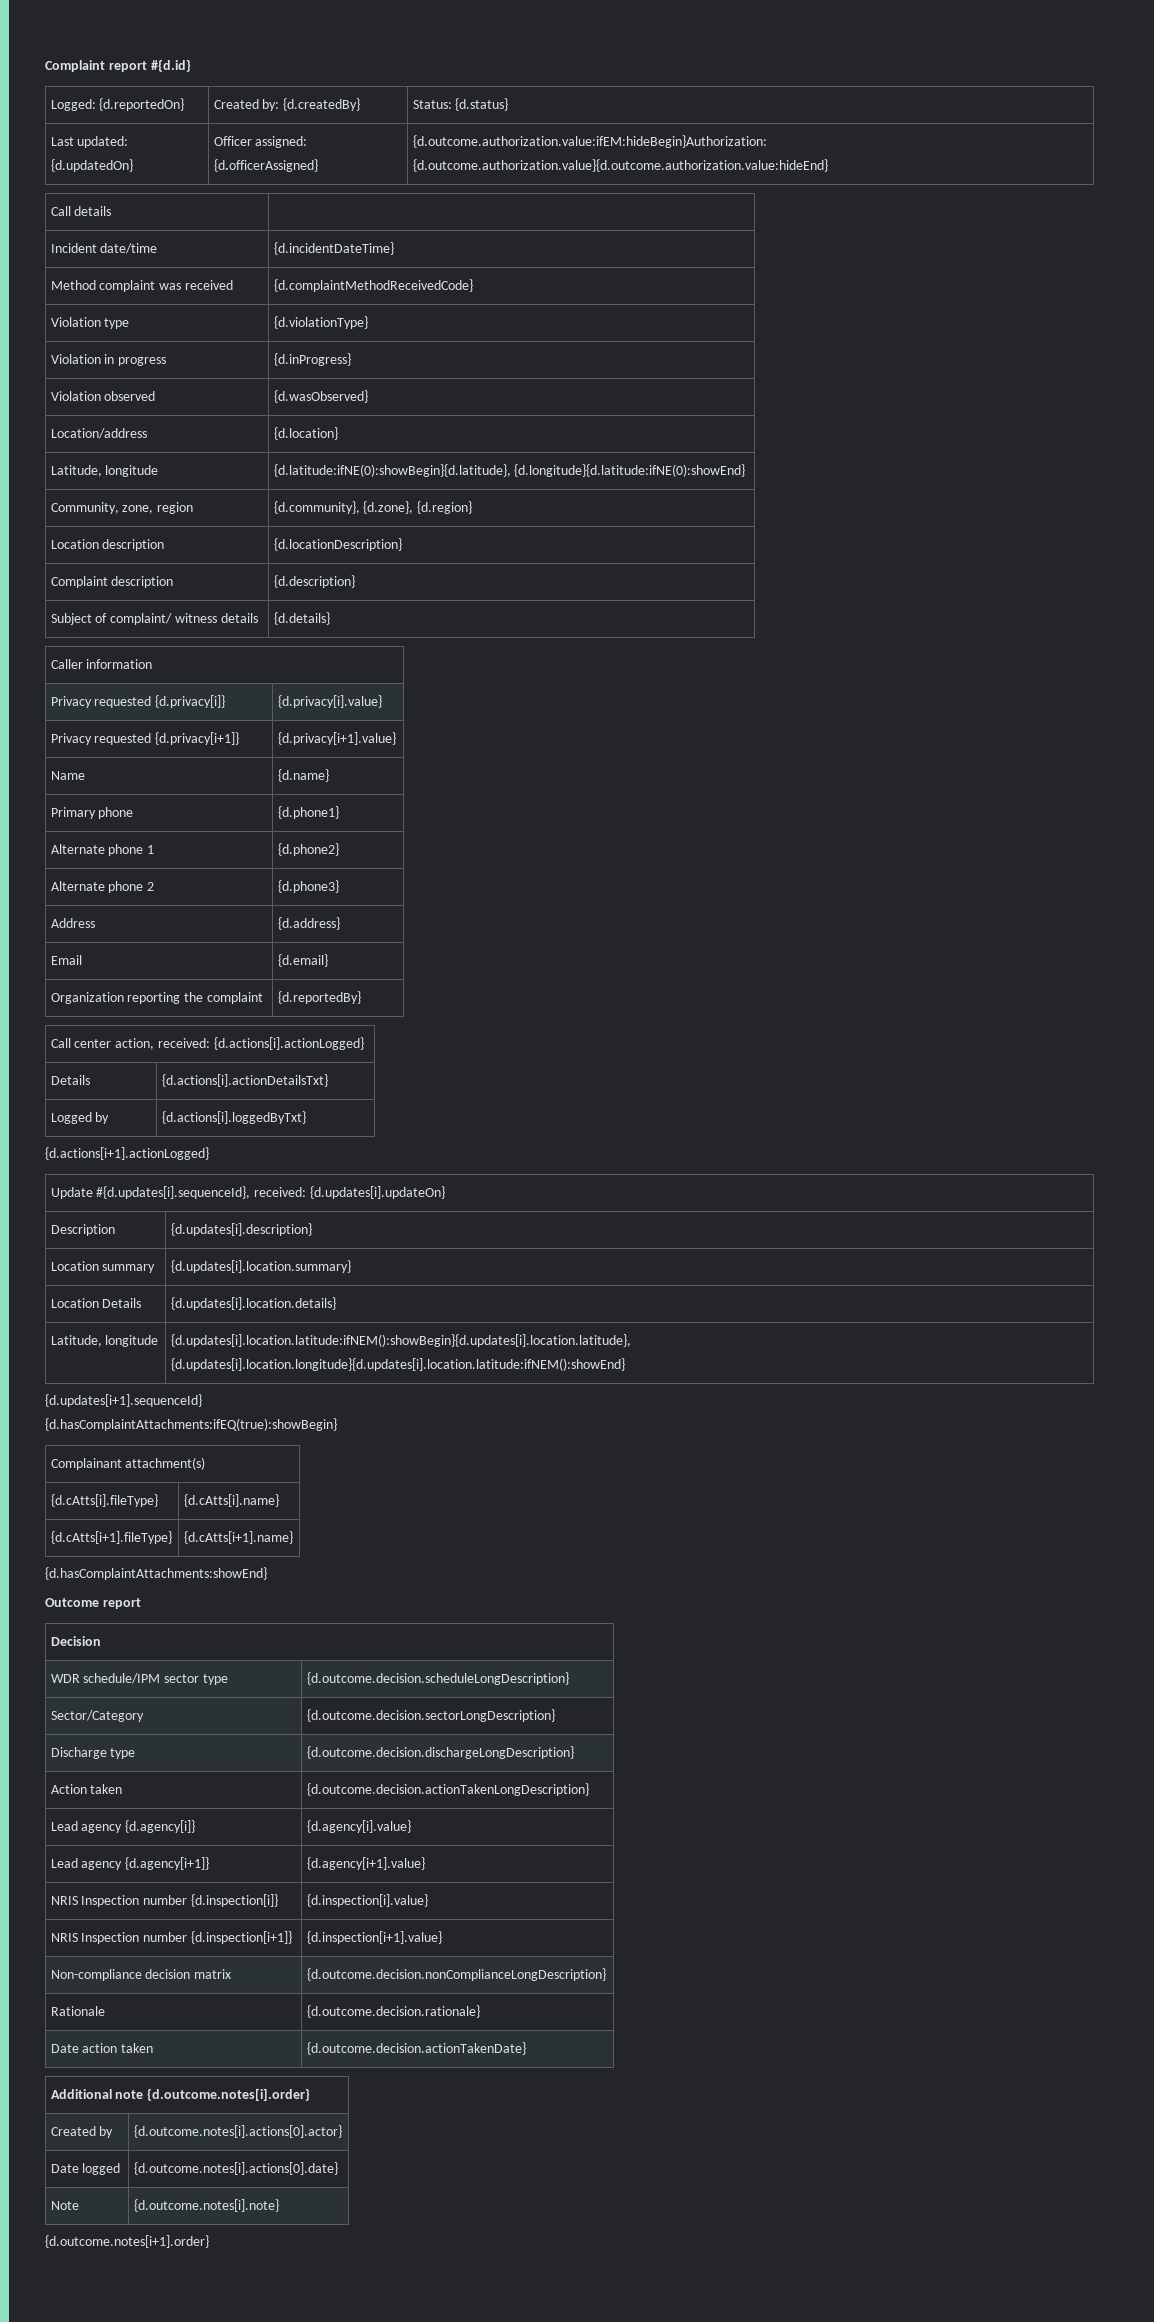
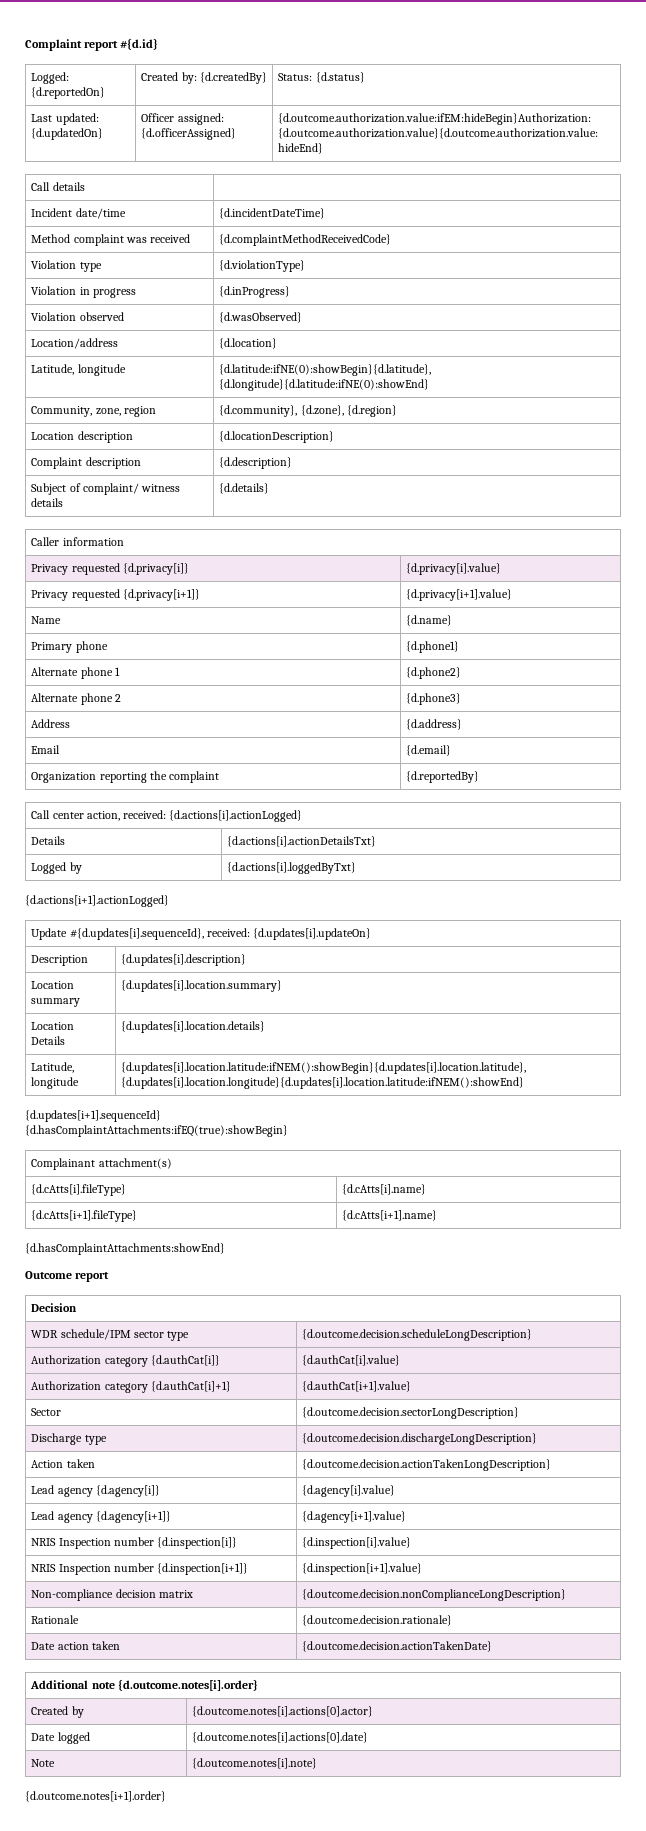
[50,1710,144,1722] Sector/Category -> [31,1355,220,1367] [302,1355,401,1366] [31,1381,231,1393] [302,1381,412,1392] [31,1408,62,1416] Authorization category {d.authCat[i]} | {d.authCat[i].value} // Authorization category {d.authCat[i]+1} | {d.authCat[i+1].value} // Sector

